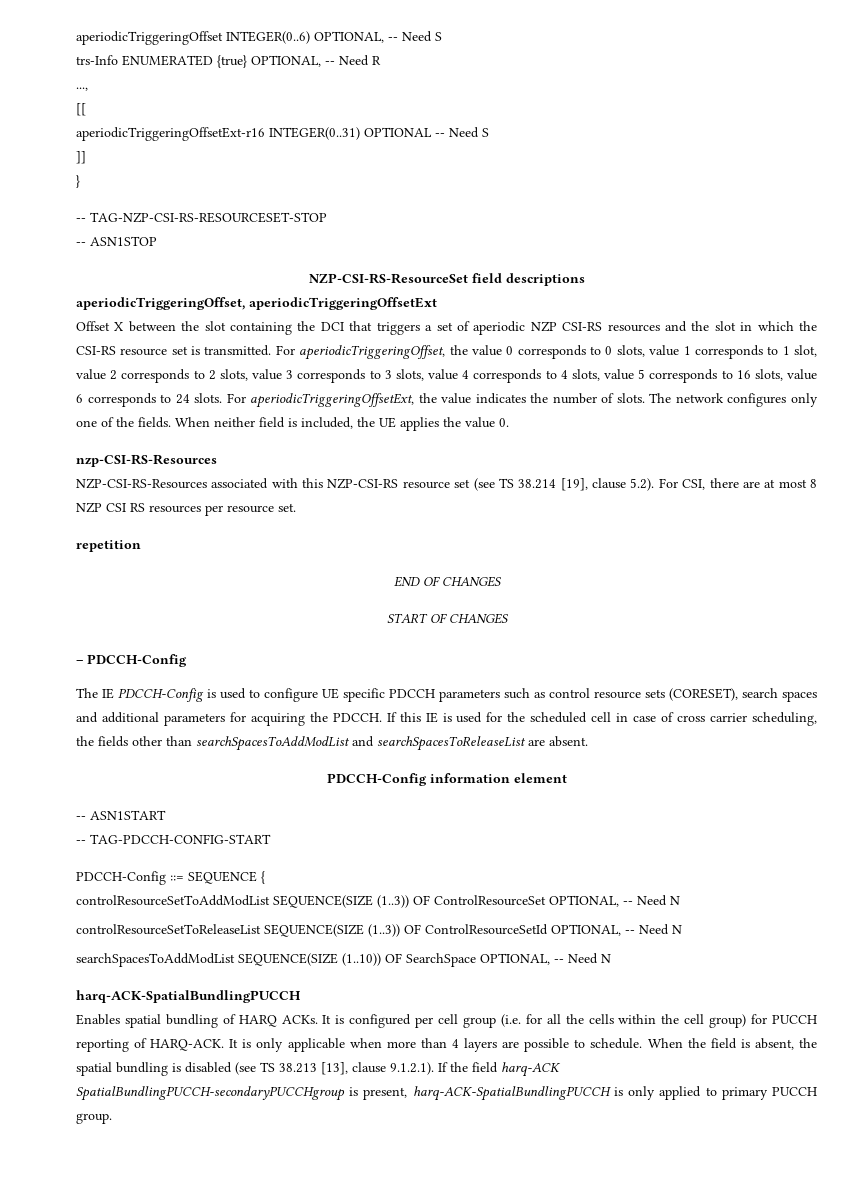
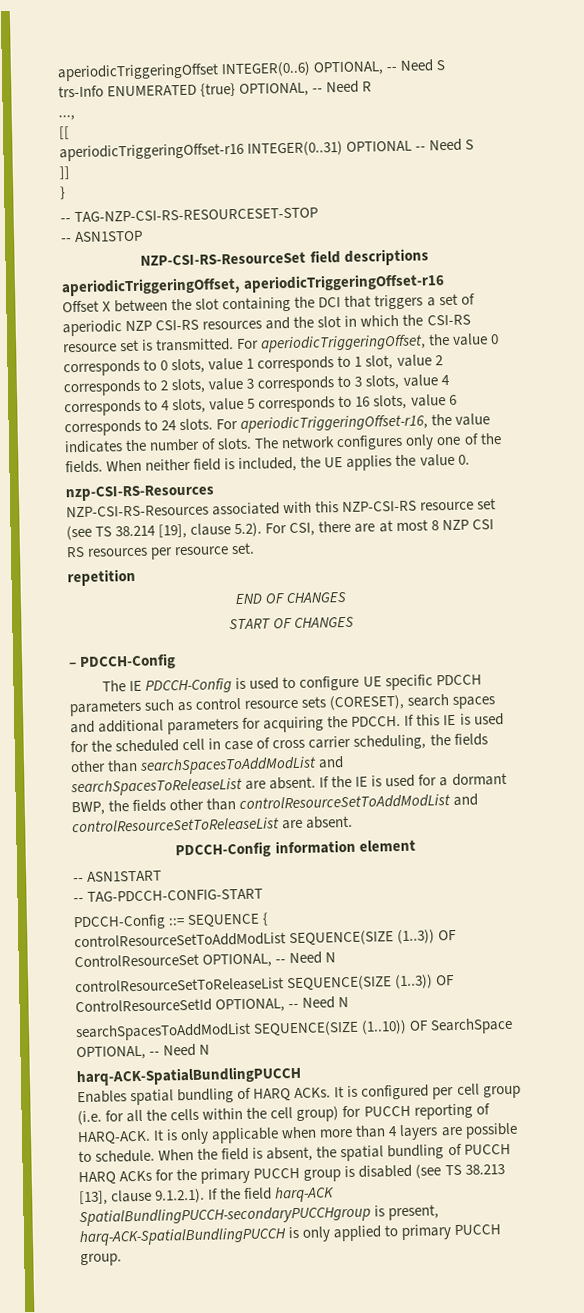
[76,127,265,141] aperiodicTriggeringOffsetExt-r16 -> [59,142,244,162] aperiodicTriggeringOffset-r16
[249,297,437,310] aperiodicTriggeringOffsetExt -> [243,273,446,293] aperiodicTriggeringOffset-r16
[250,393,415,408] aperiodicTriggeringOffsetExt, -> [240,414,429,433] aperiodicTriggeringOffset-r16,
(588, 741) none -> [319,772,507,788] [71,793,479,816] [72,815,354,833] If the IE is used for a dormant BWP, the fields other than controlResourceSetToAddModList and controlResourceSetToReleaseList are absent.
(168, 1069) none -> [447,1143,511,1156] [78,1167,342,1186] of PUCCH HARQ ACKs for the primary PUCCH group

